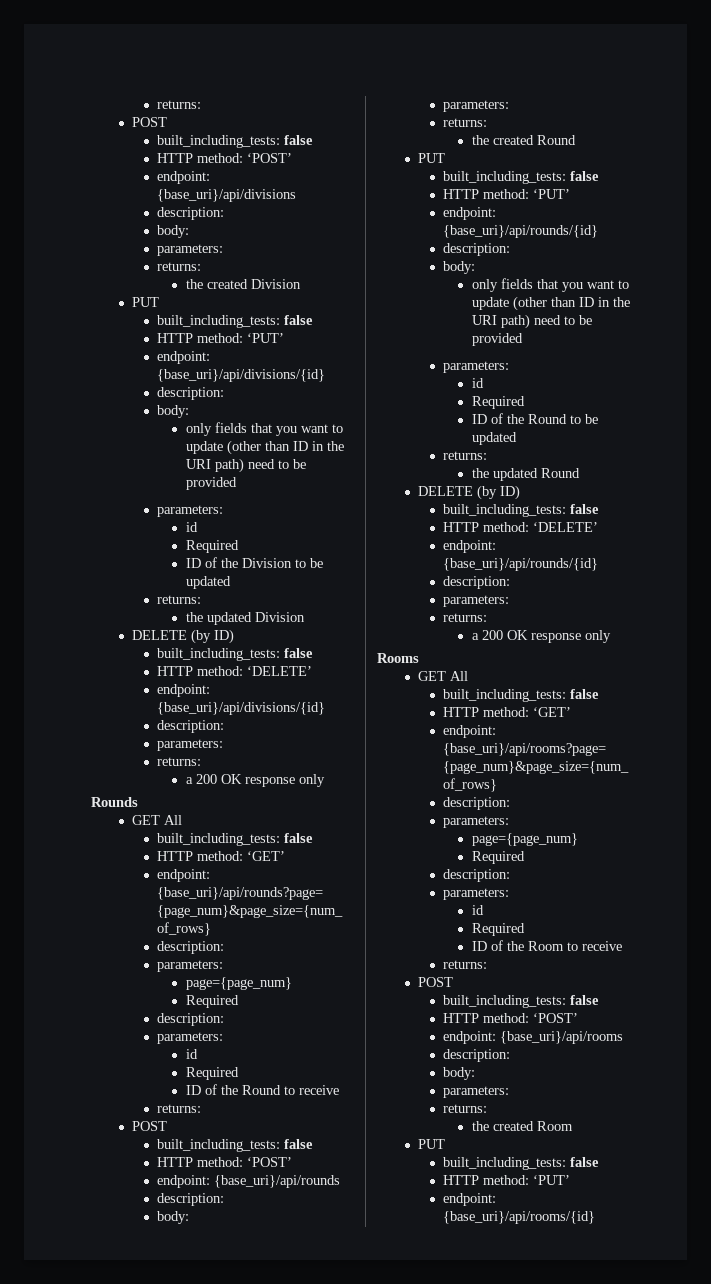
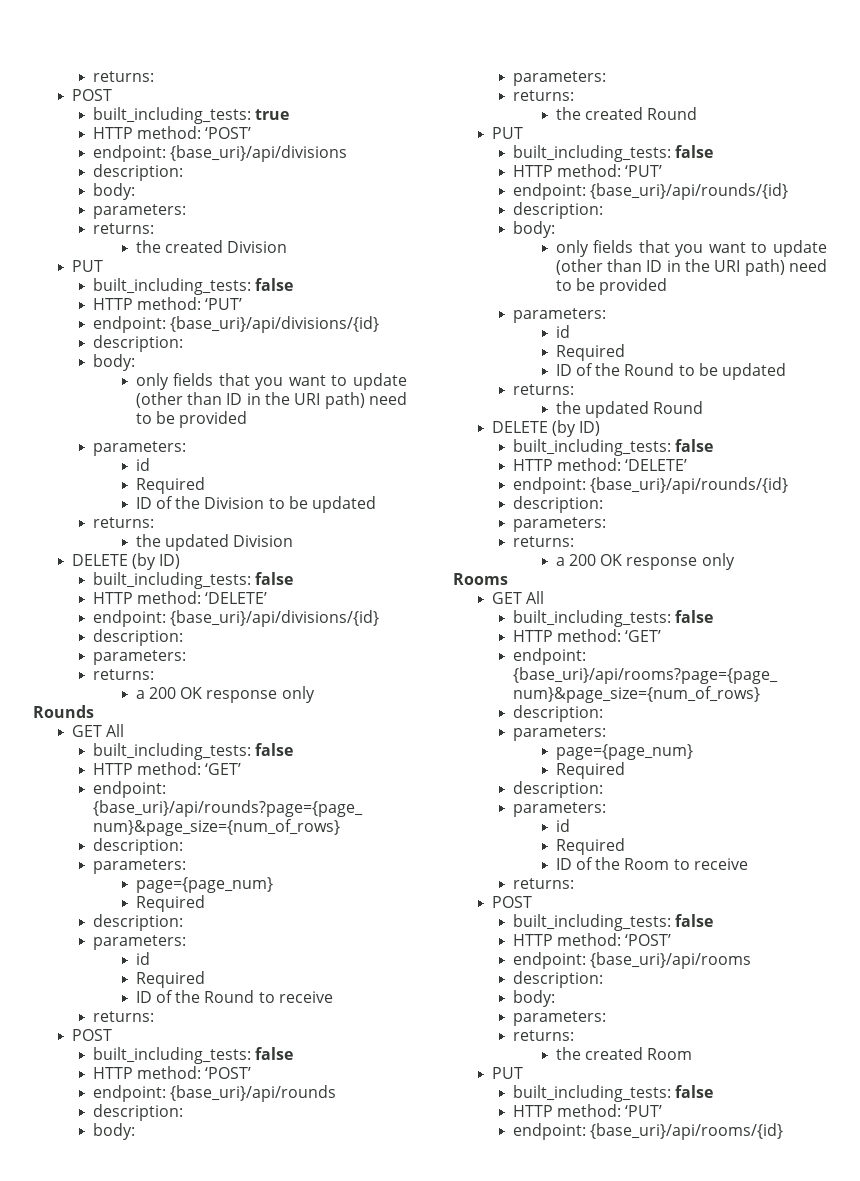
[157,100,202,109] [132,117,168,127] [157,135,314,148] returns: // POST // built_including_tests: false -> [92,71,154,82] [71,89,112,101] [92,107,290,124] returns: // POST // built_including_tests: true

